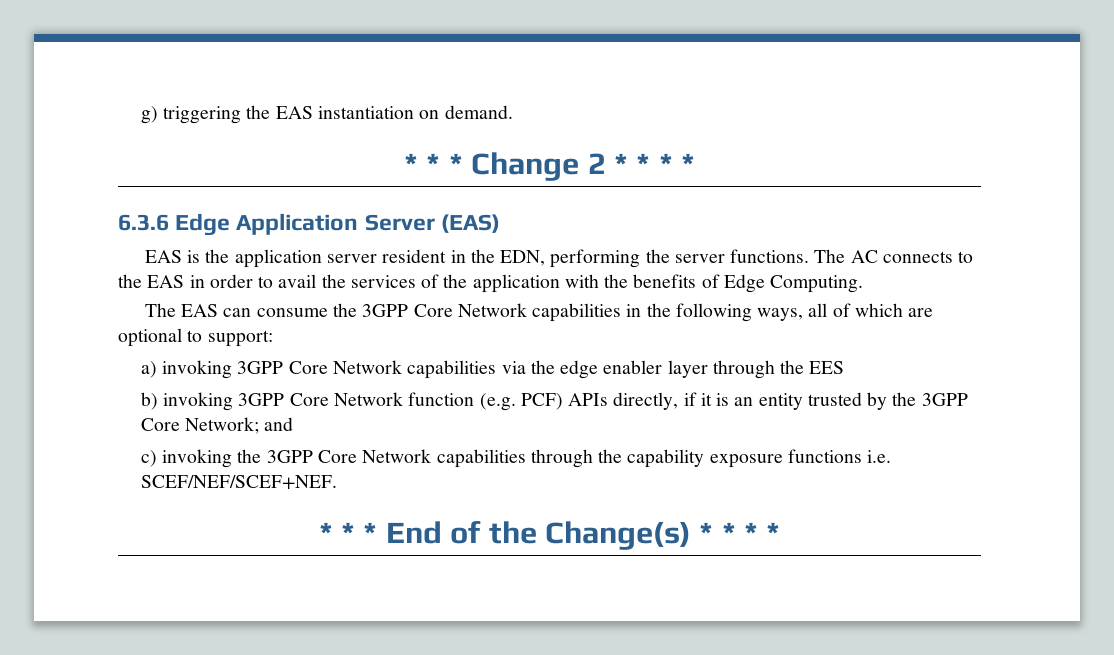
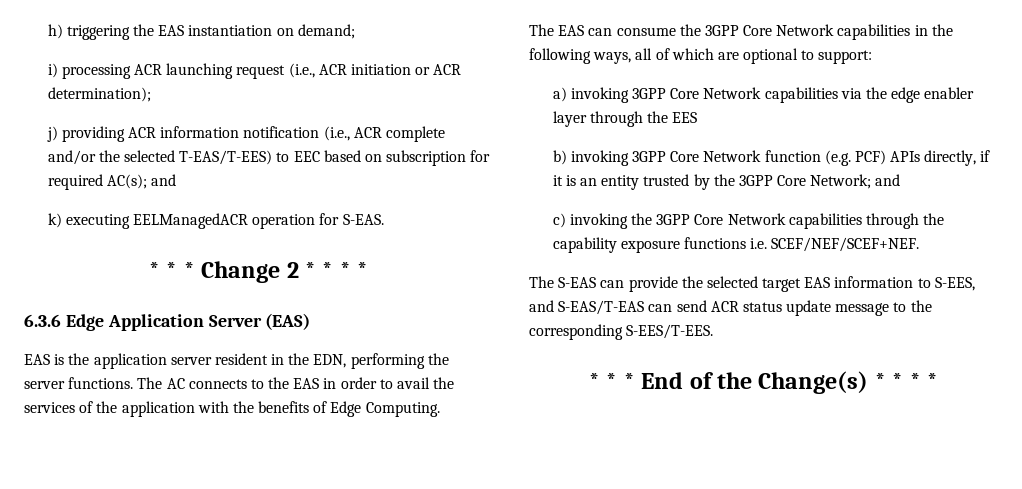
[140,106,158,124] g) -> [47,24,63,39] h)
[444,105,513,119] demand. -> [297,24,355,39] [47,63,462,79] [47,87,151,102] [46,126,445,142] [47,150,491,166] [47,174,176,190] [47,213,384,229] demand; // i) processing ACR launching request (i.e., ACR initiation or ACR determination); // j) providing ACR information notification (i.e., ACR complete and/or the selected T-EAS/T-EES) to EEC based on subscription for required AC(s); and // k) executing EELManagedACR operation for S-EAS.
(337, 482) none -> [529,276,975,292] [529,300,932,316] [529,324,714,340] // The S-EAS can provide the selected target EAS information to S-EES, and S-EAS/T-EAS can send ACR status update message to the corresponding S-EES/T-EES.

